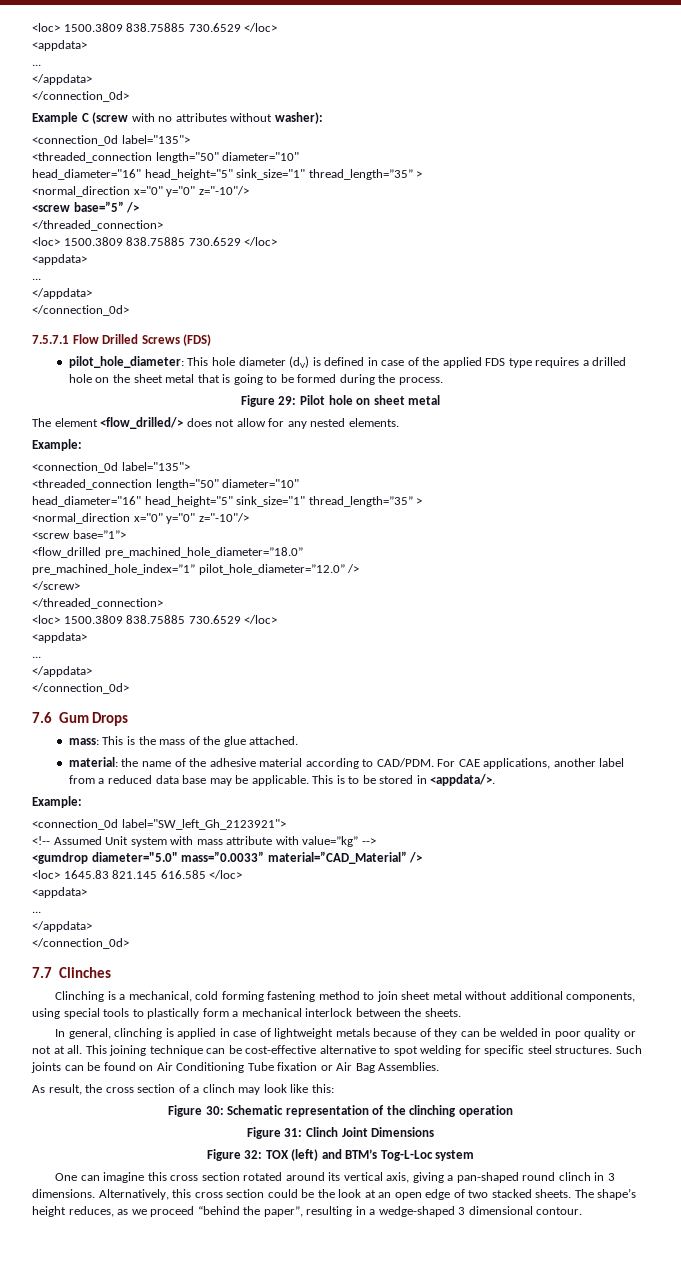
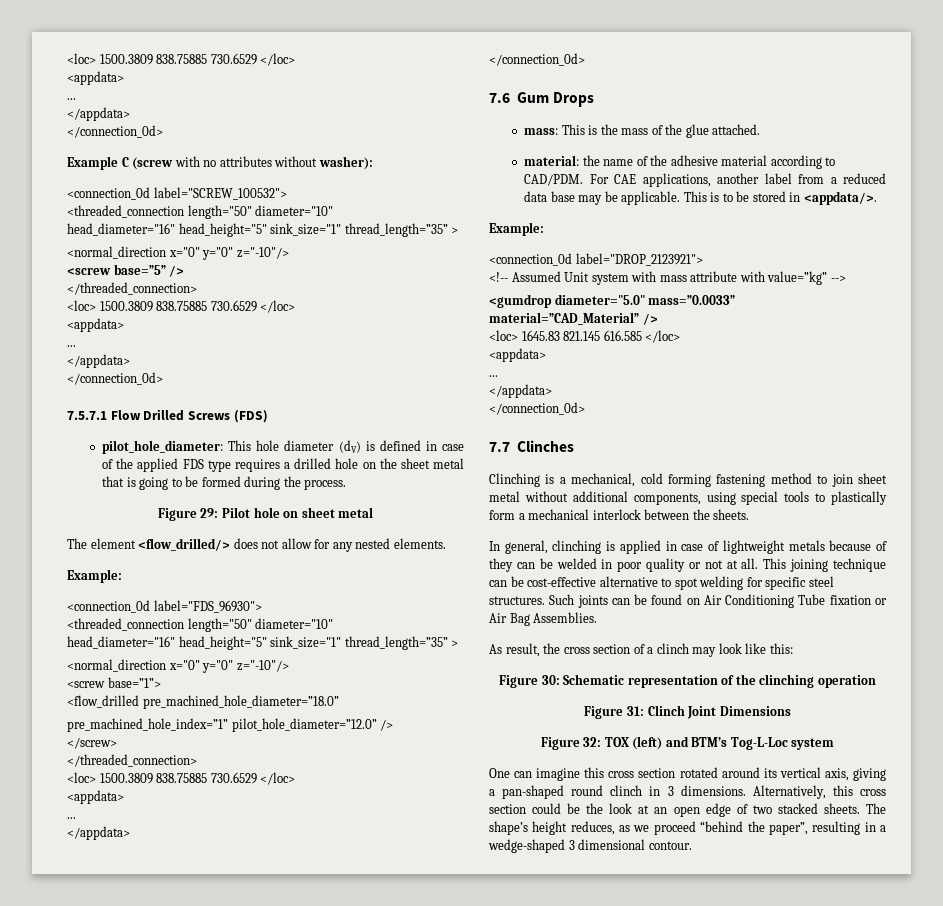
[121,135,190,144] label="135"> -> [153,187,287,200] label="SCREW_100532">
[121,462,190,471] label="135"> -> [153,600,262,613] label="FDS_96930">
[121,819,286,830] label="SW_left_Gh_2123921"> -> [575,253,703,266] label="DROP_2123921">

